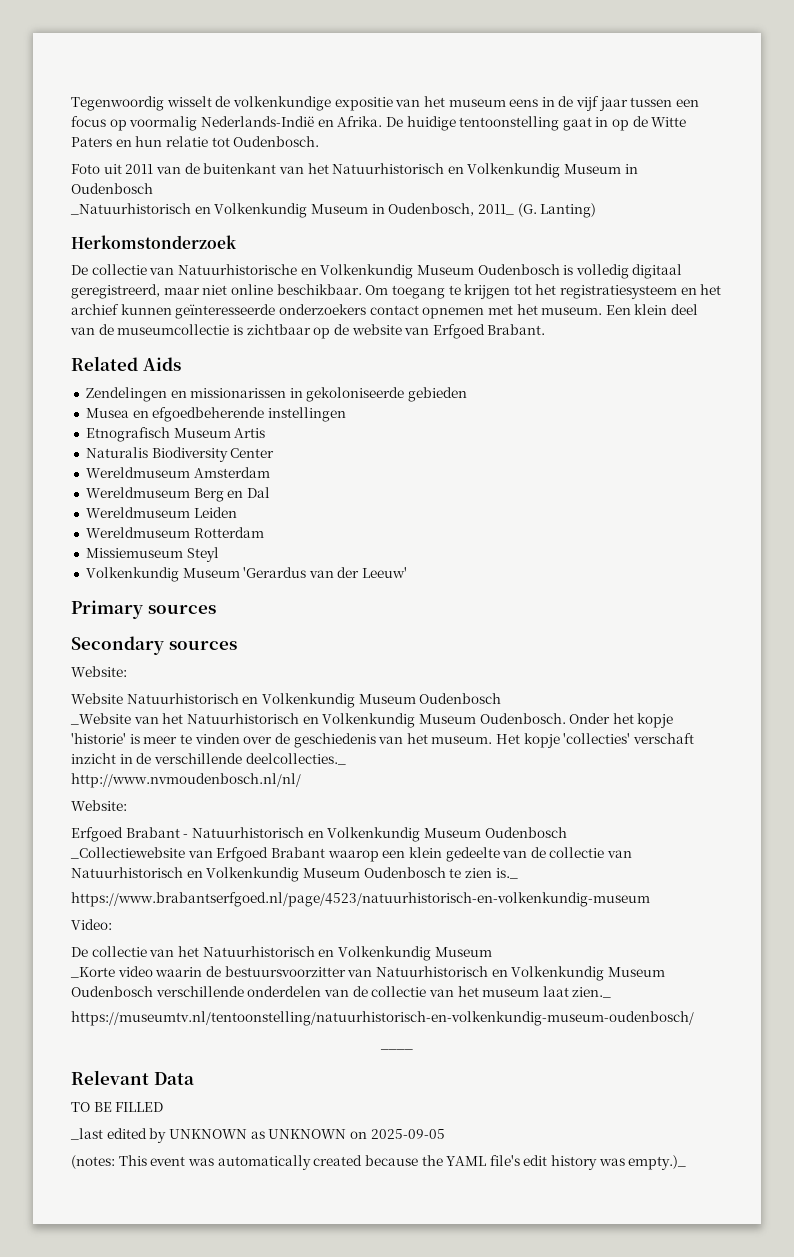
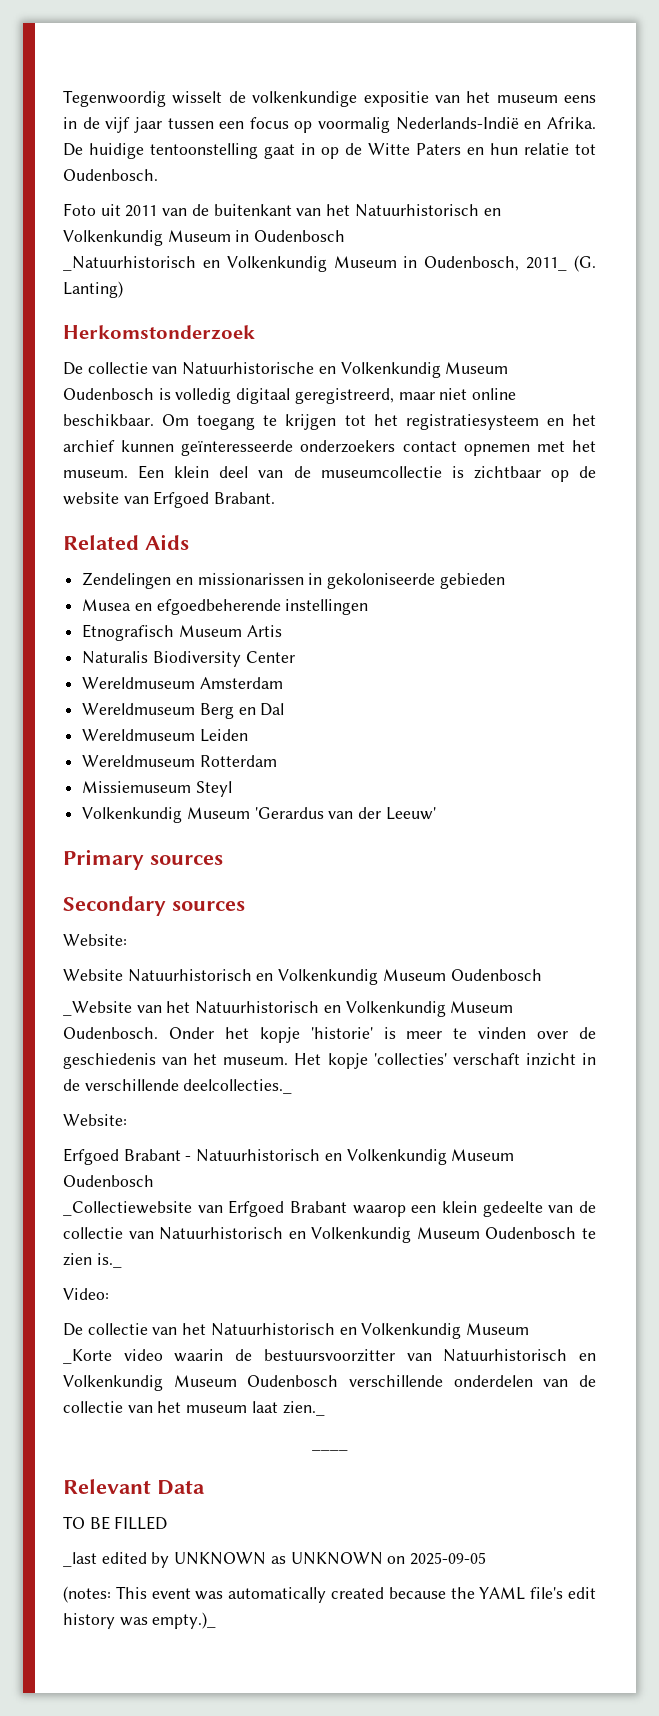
[71,773,301,788] // http://www.nvmoudenbosch.nl/nl/ -> (293, 1086) none
[71,892,650,907] // https://www.brabantserfgoed.nl/page/4523/natuurhistorisch-en-volkenkundig-museum -> (122, 1260) none
[71,1011,694,1026] // https://museumtv.nl/tentoonstelling/natuurhistorisch-en-volkenkundig-museum-oudenbosch/ -> (325, 1408) none

